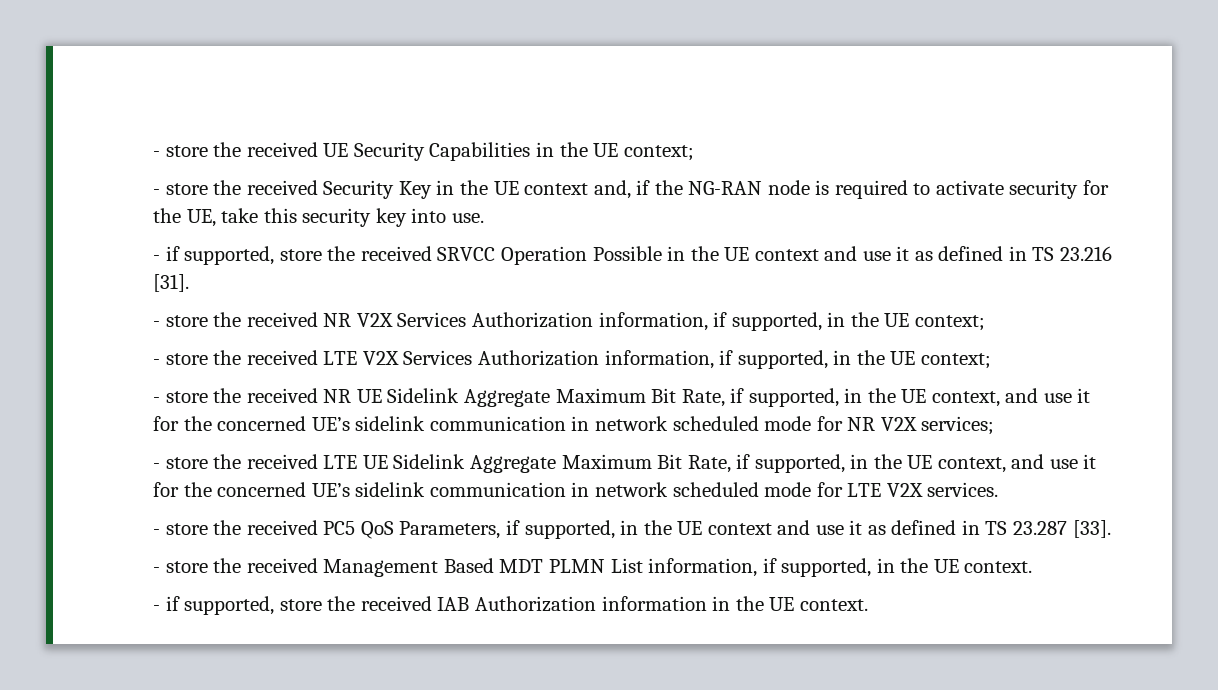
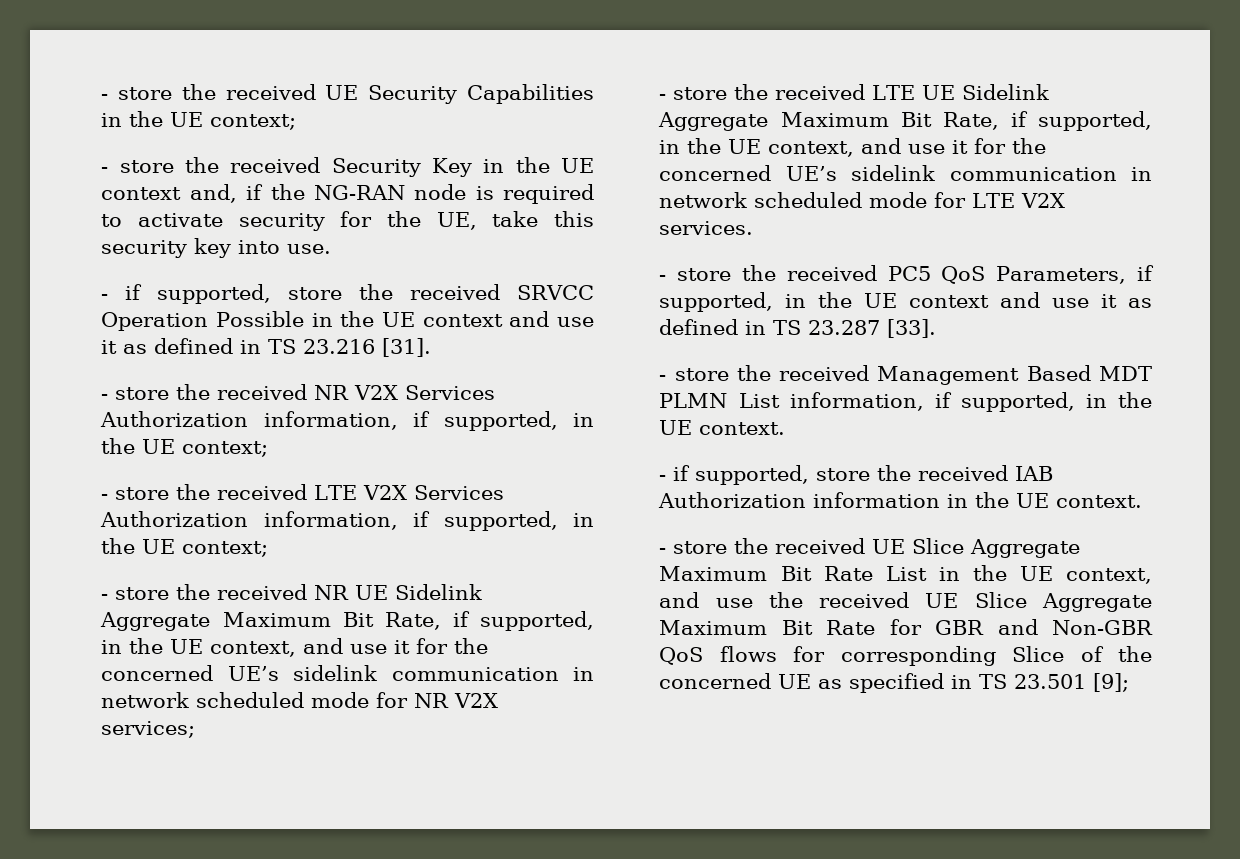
(868, 605) none -> [659,538,1081,558] [659,565,1152,584] [659,592,1152,612] [659,619,1153,635] [659,646,1152,666] [659,673,1130,693] // - store the received UE Slice Aggregate Maximum Bit Rate List in the UE context, and use the received UE Slice Aggregate Maximum Bit Rate for GBR and Non-GBR QoS flows for corresponding Slice of the concerned UE as specified in TS 23.501 [9];

